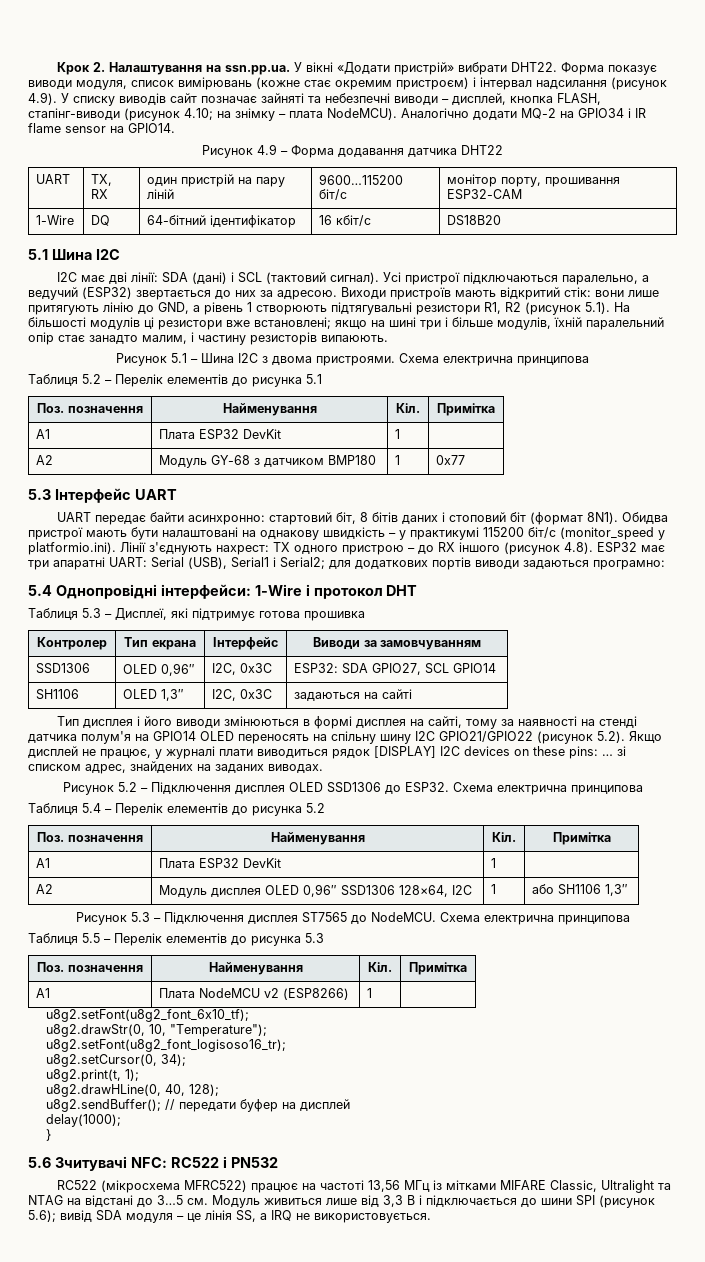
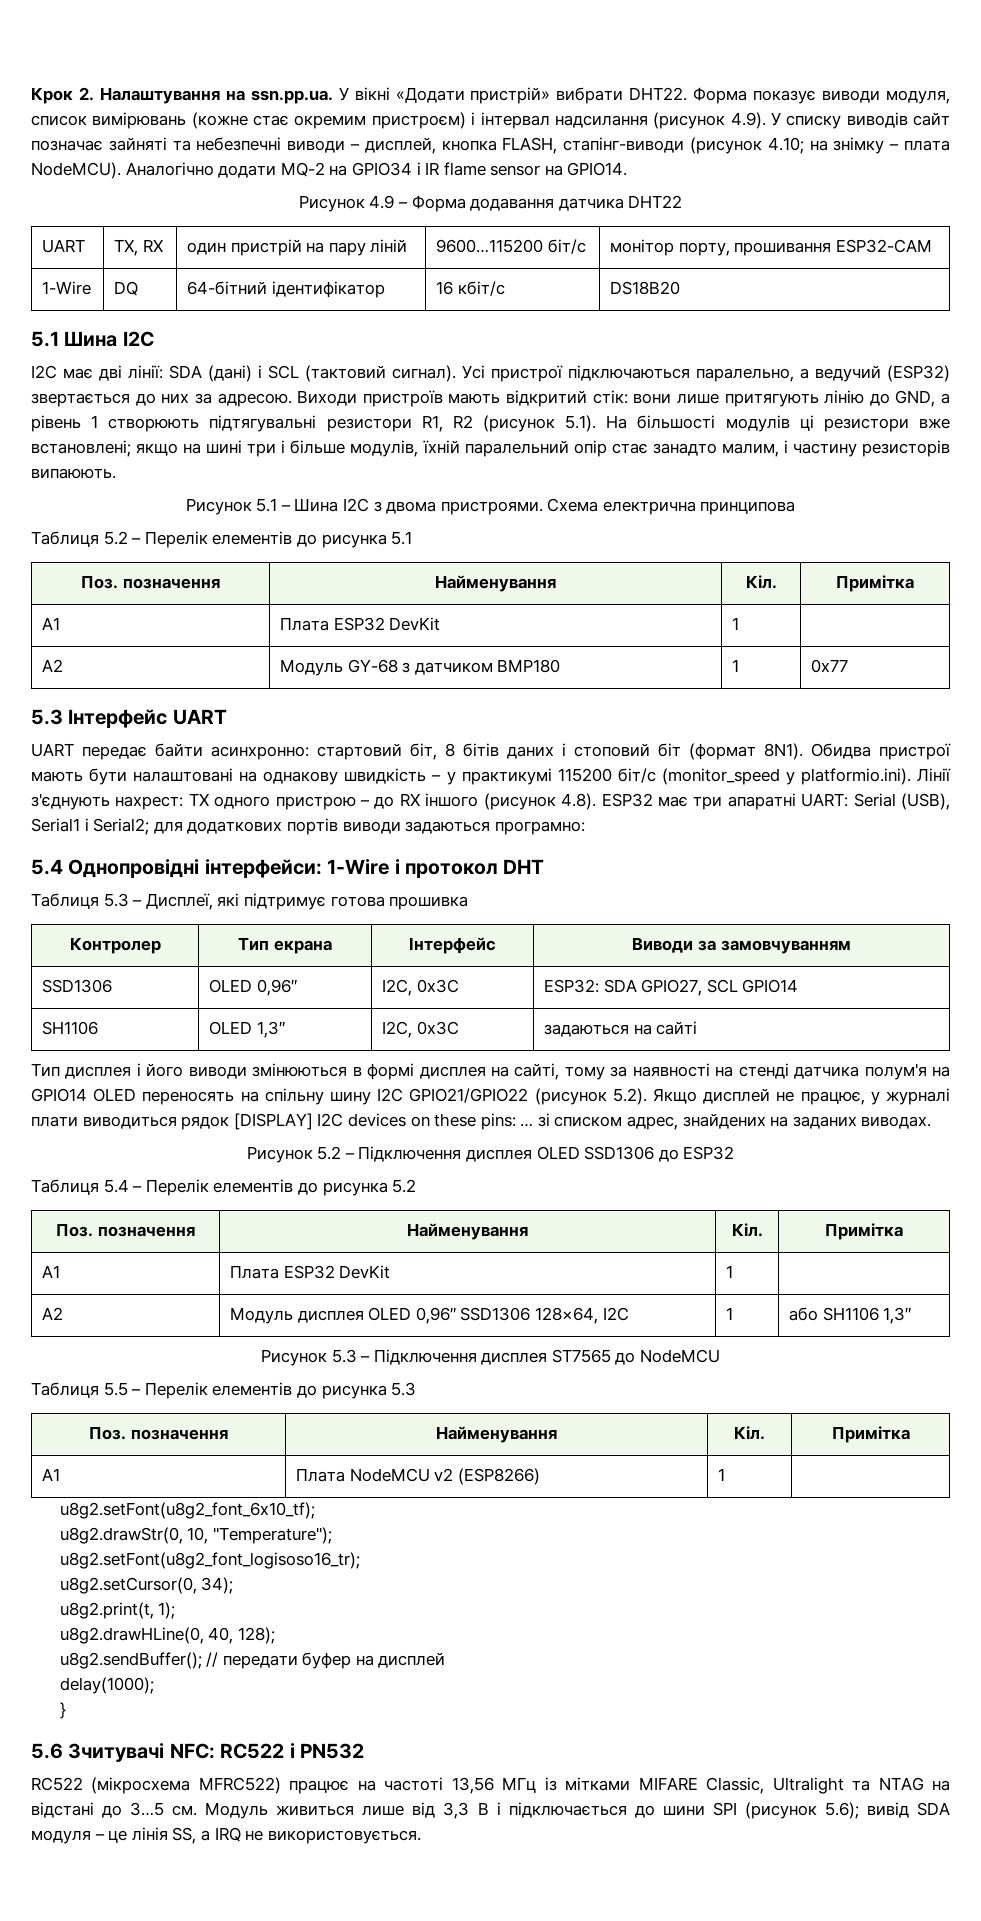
[404,782,643,795] ESP32. Схема електрична принципова -> [683,1146,735,1160] ESP32
[370,912,630,925] NodeMCU. Схема електрична принципова -> [640,1349,721,1363] NodeMCU

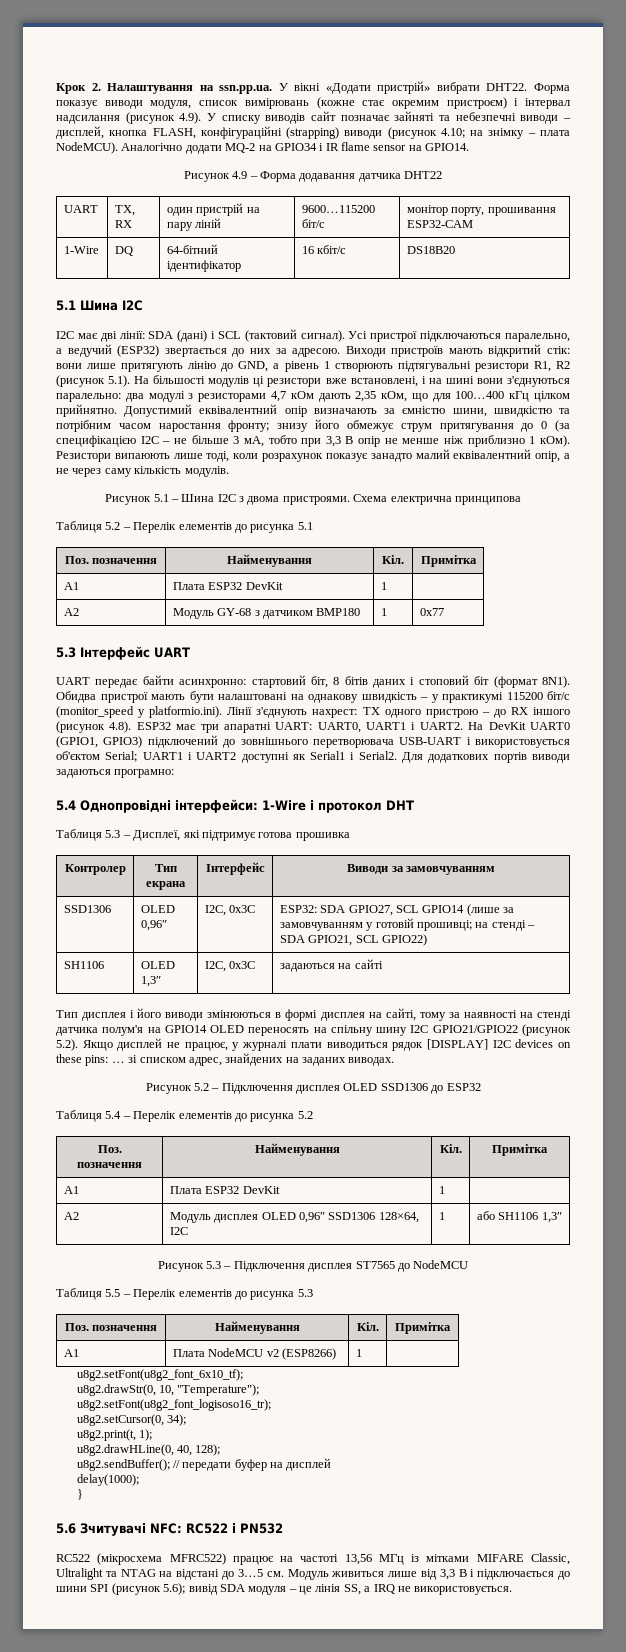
[563,137,685,153] стапінг-виводи -> [200,126,383,139] конфігураційні (strapping) виводи
[31,440,950,457] [31,468,116,479] встановлені; якщо на шині три і більше модулів, їхній паралельний опір стає занадто малим, і частину резисторів випаюють. -> [350,376,571,387] [56,391,570,402] [56,404,570,417] [56,419,570,432] [56,435,570,447] [56,449,570,462] [56,466,229,477] встановлені, і на шині вони з'єднуються паралельно: два модулі з резисторами 4,7 кОм дають 2,35 кОм, що для 100…400 кГц цілком прийнятно. Допустимий еквівалентний опір визначають за ємністю шини, швидкістю та потрібним часом наростання фронту; знизу його обмежує струм притягування до 0 (за специфікацією I2C – не більше 3 мА, тобто при 3,3 В опір не менше ніж приблизно 1 кОм). Резистори випаюють лише тоді, коли розрахунок показує занадто малий еквівалентний опір, а не через саму кількість модулів.
[853,793,950,810] [31,818,183,835] Serial (USB), Serial1 і Serial2; для -> [317,722,570,733] [56,735,570,748] [56,751,424,763] UART0, UART1 і UART2. На DevKit UART0 (GPIO1, GPIO3) підключений до зовнішнього перетворювача USB-UART і використовується об'єктом Serial; UART1 і UART2 доступні як Serial1 і Serial2. Для
(799, 986) none -> [466,904,514,916] [279,918,535,931] [279,934,427,946] (лише за замовчуванням у готовій прошивці; на стенді – SDA GPIO21, SCL GPIO22)

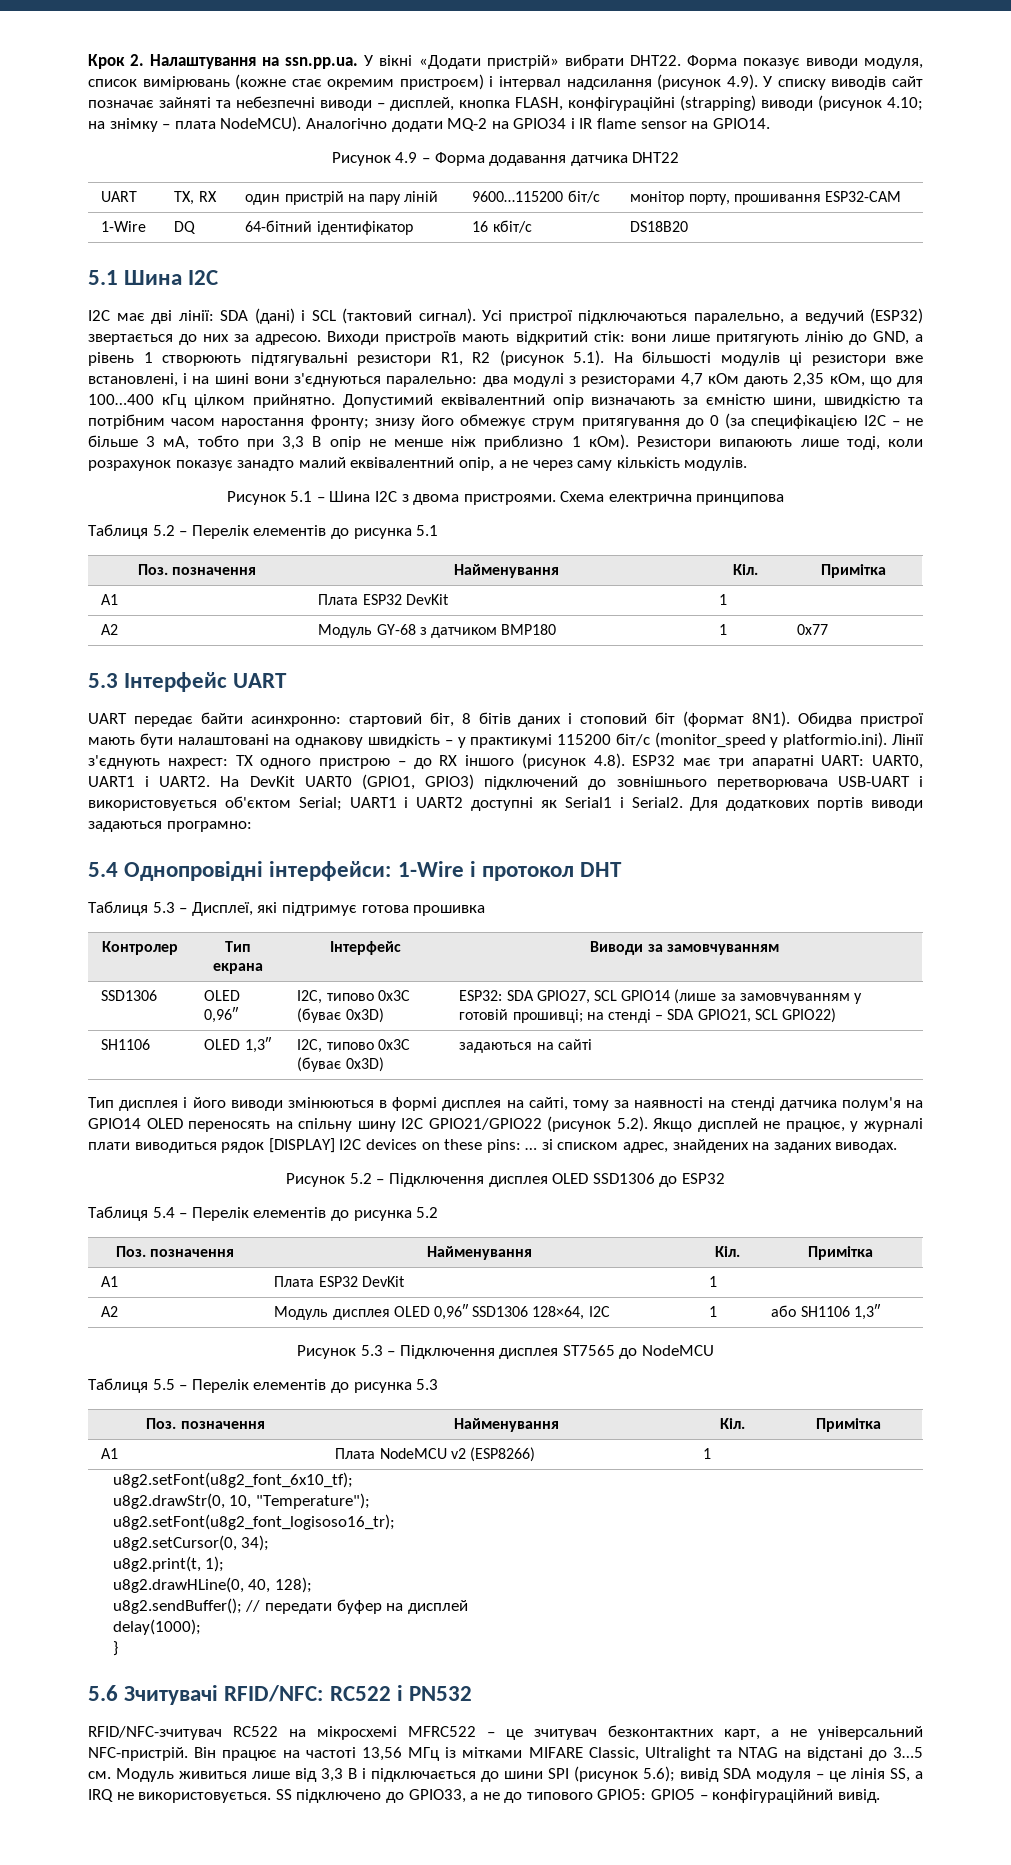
[229,905,256,913] 0x3C -> [326,990,410,1001] [297,1008,384,1023] типово 0x3C (буває 0x3D)
[229,961,256,969] 0x3C -> [326,1039,410,1050] [297,1057,384,1072] типово 0x3C (буває 0x3D)
[150,1523,182,1534] NFC: -> [224,1685,324,1702] RFID/NFC:
[56,1553,226,1565] RC522 (мікросхема MFRC522) -> [88,1725,923,1740] [88,1747,217,1761] RFID/NFC-зчитувач RC522 на мікросхемі MFRC522 – це зчитувач безконтактних карт, а не універсальний NFC-пристрій. Він
(513, 1590) none -> [275,1789,880,1803] SS підключено до GPIO33, а не до типового GPIO5: GPIO5 – конфігураційний вивід.

